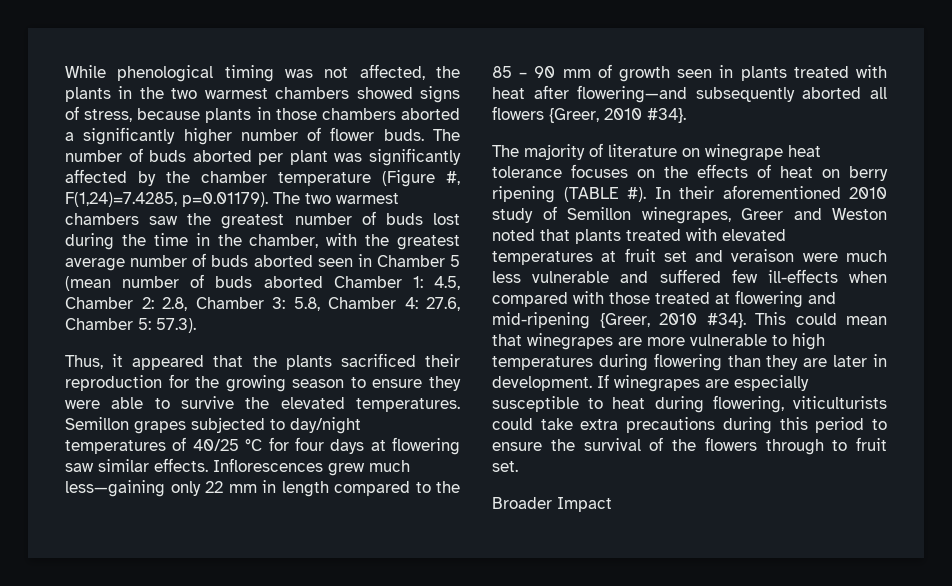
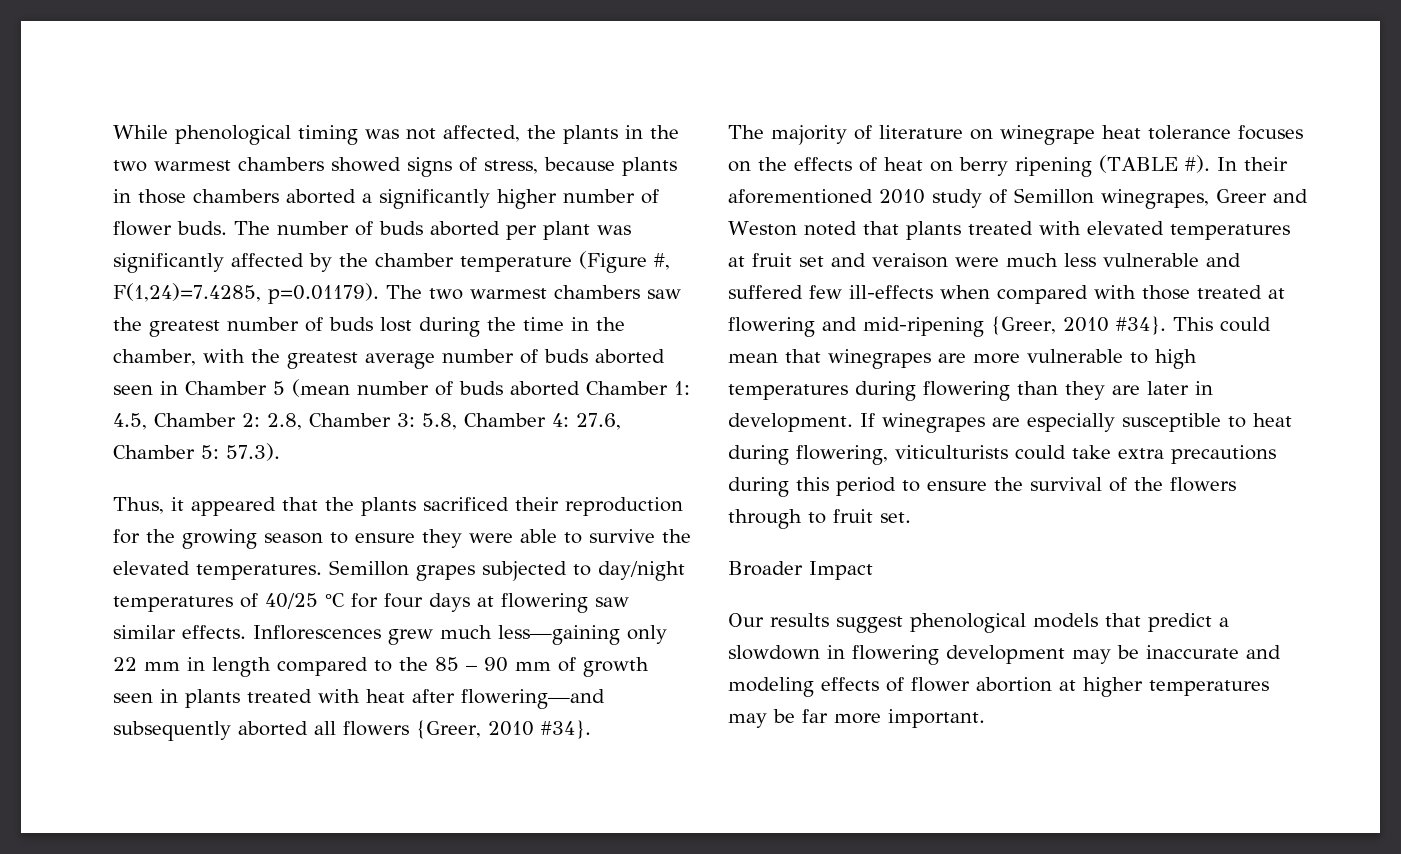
(612, 504) none -> [728,613,1229,633] [728,645,1281,665] [728,677,1269,697] [728,709,985,728] // Our results suggest phenological models that predict a slowdown in flowering development may be inaccurate and modeling effects of flower abortion at higher temperatures may be far more important.

